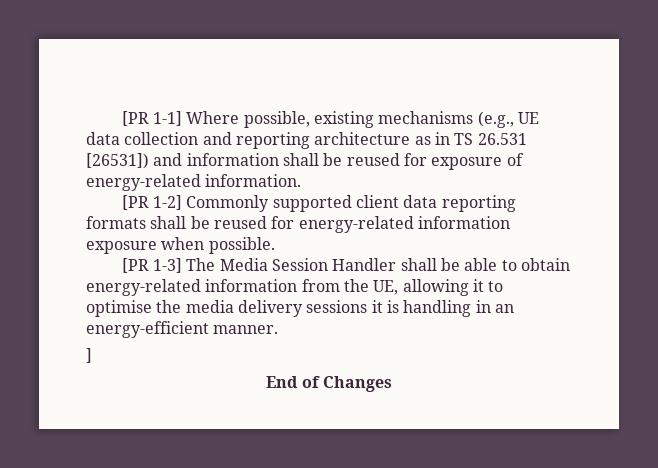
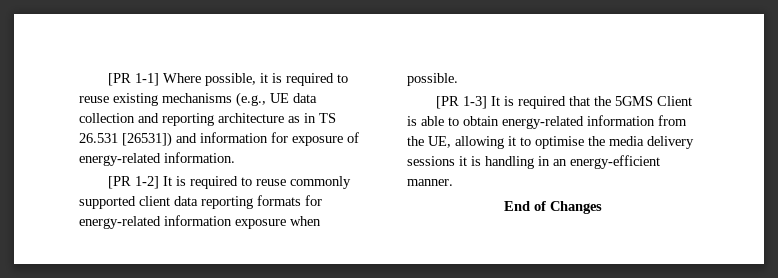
(310, 119) none -> [260,73,349,86] [79,96,109,103] it is required to reuse
[282,153,400,166] shall be reused -> (268, 137) none
[186,195,270,212] Commonly -> [163,176,352,189] It is required to reuse commonly
[150,216,267,229] shall be reused -> (301, 200) none
[186,258,461,271] The Media Session Handler shall be -> [491,96,693,109] [407,116,417,126] It is required that the 5GMS Client is
[86,348,92,363] // ] -> (453, 182) none

